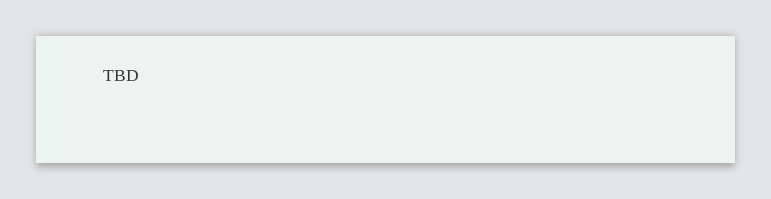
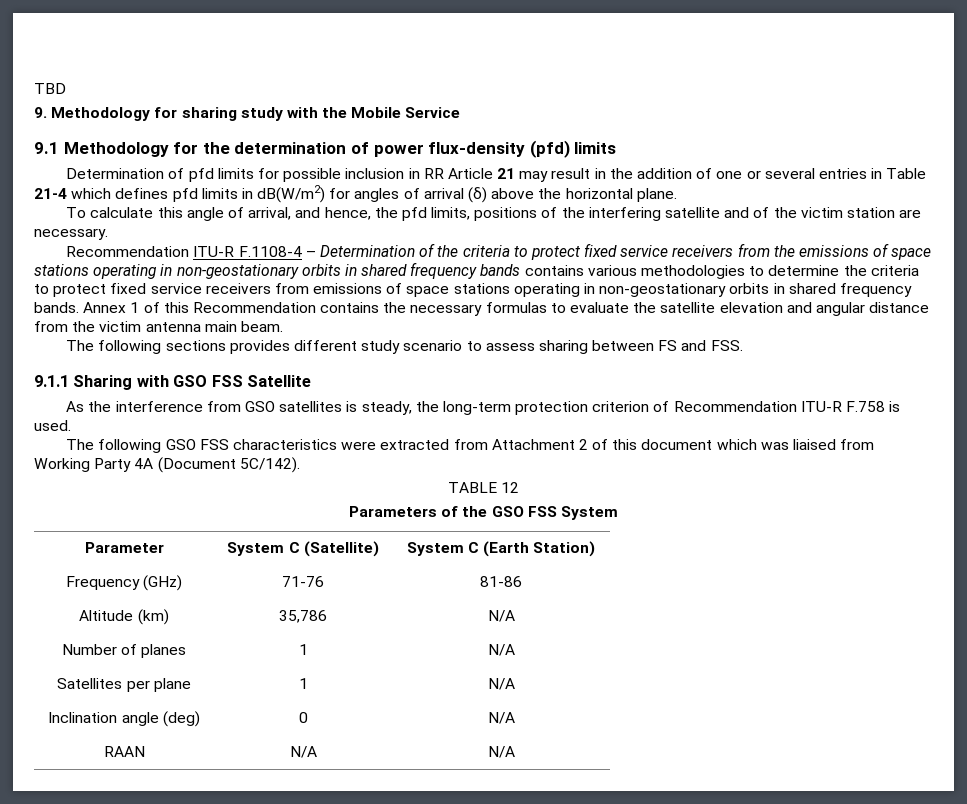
(139, 75) none -> [34,107,461,121] [34,140,617,158] [66,168,927,182] [34,185,677,203] [66,207,922,221] [34,228,108,240] [66,243,932,260] [34,262,919,279] [34,283,912,297] [34,302,930,316] [34,321,283,332] [66,340,743,354] [34,375,312,390] [66,401,901,415] [34,420,71,431] [66,439,875,453] [34,457,300,473] [447,482,520,493] [349,506,618,520] [84,542,164,553] [227,541,379,557] [406,541,596,557] [65,575,183,591] [282,576,324,587] [480,576,522,587] [79,609,169,625] [279,610,327,623] [487,610,515,622] [61,644,187,658] [298,644,308,655] [487,644,515,656] [57,678,191,692] [298,678,308,689] [487,678,515,690] [48,711,200,727] [298,712,308,723] [487,712,515,724] [103,746,145,757] [289,746,317,758] [487,746,515,758] // 9. Methodology for sharing study with the Mobile Service // 9.1 Methodology for the determination of power flux-density (pfd) limits // Determination of pfd limits for possible inclusion in RR Article 21 may result in the addition of one or several entries in Table 21-4 which defines pfd limits in dB(W/m2) for angles of arrival (δ) above the horizontal plane. // To calculate this angle of arrival, and hence, the pfd limits, positions of the interfering satellite and of the victim station are necessary. // Recommendation ITU-R F.1108-4 – Determination of the criteria to protect fixed service receivers from the emissions of space stations operating in non-geostationary orbits in shared frequency bands contains various methodologies to determine the criteria to protect fixed service receivers from emissions of space stations operating in non-geostationary orbits in shared frequency bands. Annex 1 of this Recommendation contains the necessary formulas to evaluate the satellite elevation and angular distance from the victim antenna main beam. // The following sections provides different study scenario to assess sharing between FS and FSS. // 9.1.1 Sharing with GSO FSS Satellite // As the interference from GSO satellites is steady, the long-term protection criterion of Recommendation ITU-R F.758 is used. // The following GSO FSS characteristics were extracted from Attachment 2 of this document which was liaised from Working Party 4A (Document 5C/142). // TABLE 12 // Parameters of the GSO FSS System // Parameter | System C (Satellite) | System C (Earth Station) // Frequency (GHz) | 71-76 | 81-86 // Altitude (km) | 35,786 | N/A // Number of planes | 1 | N/A // Satellites per plane | 1 | N/A // Inclination angle (deg) | 0 | N/A // RAAN | N/A | N/A

